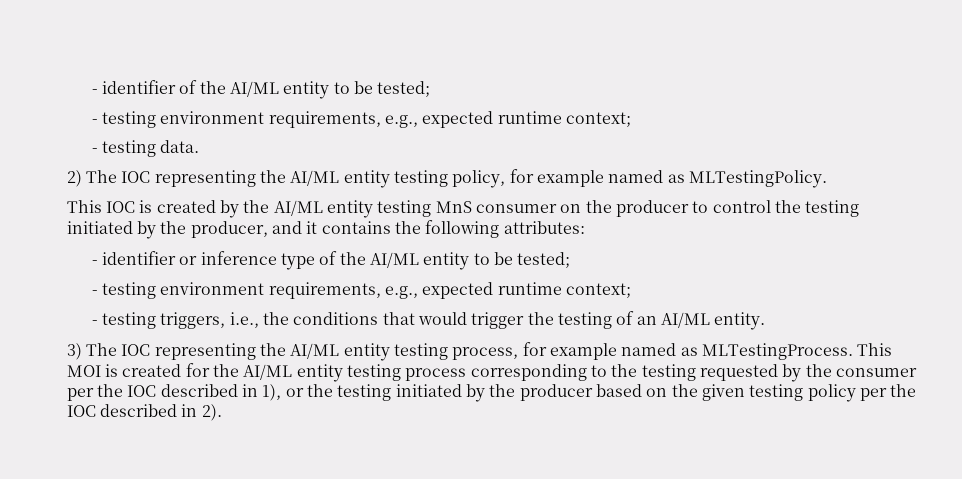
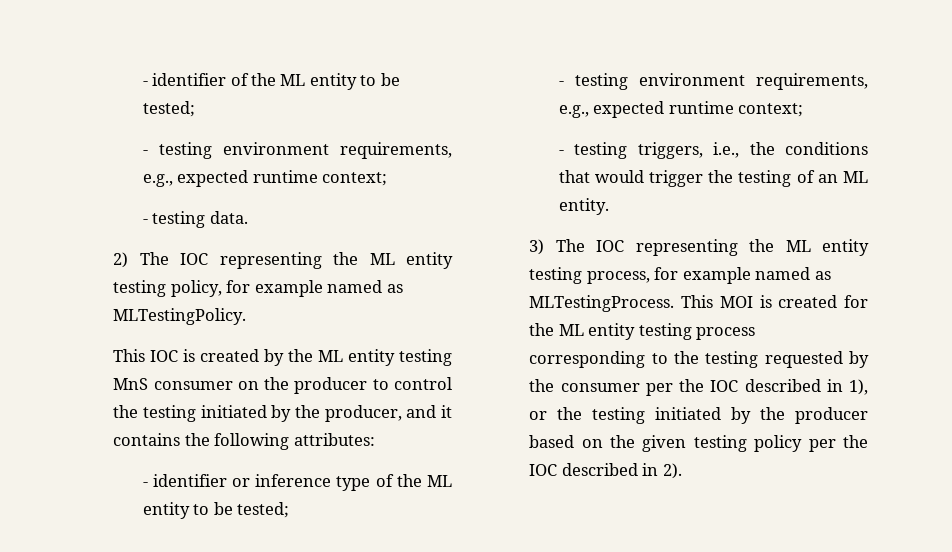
[229,81,279,97] AI/ML -> [280,74,306,86] ML
[290,170,340,186] AI/ML -> [369,253,395,265] ML
[273,200,323,216] AI/ML -> [318,350,344,362] ML
[369,252,419,268] AI/ML -> [426,475,452,487] ML
[660,312,710,328] AI/ML -> [842,171,868,183] ML
[290,343,340,359] AI/ML -> [785,240,811,252] ML
[243,364,293,380] AI/ML -> [558,324,584,336] ML

